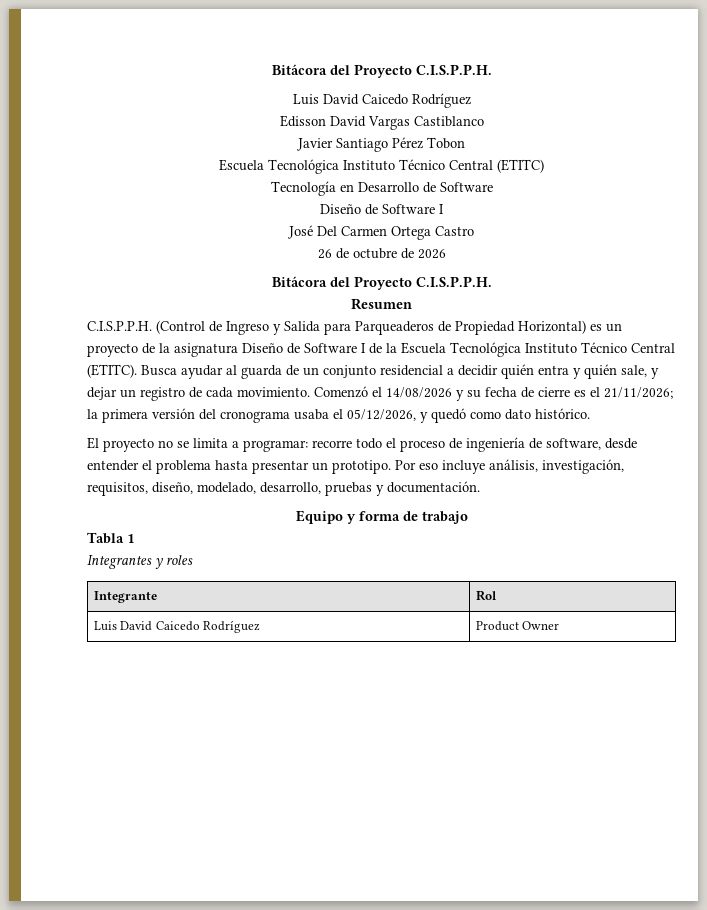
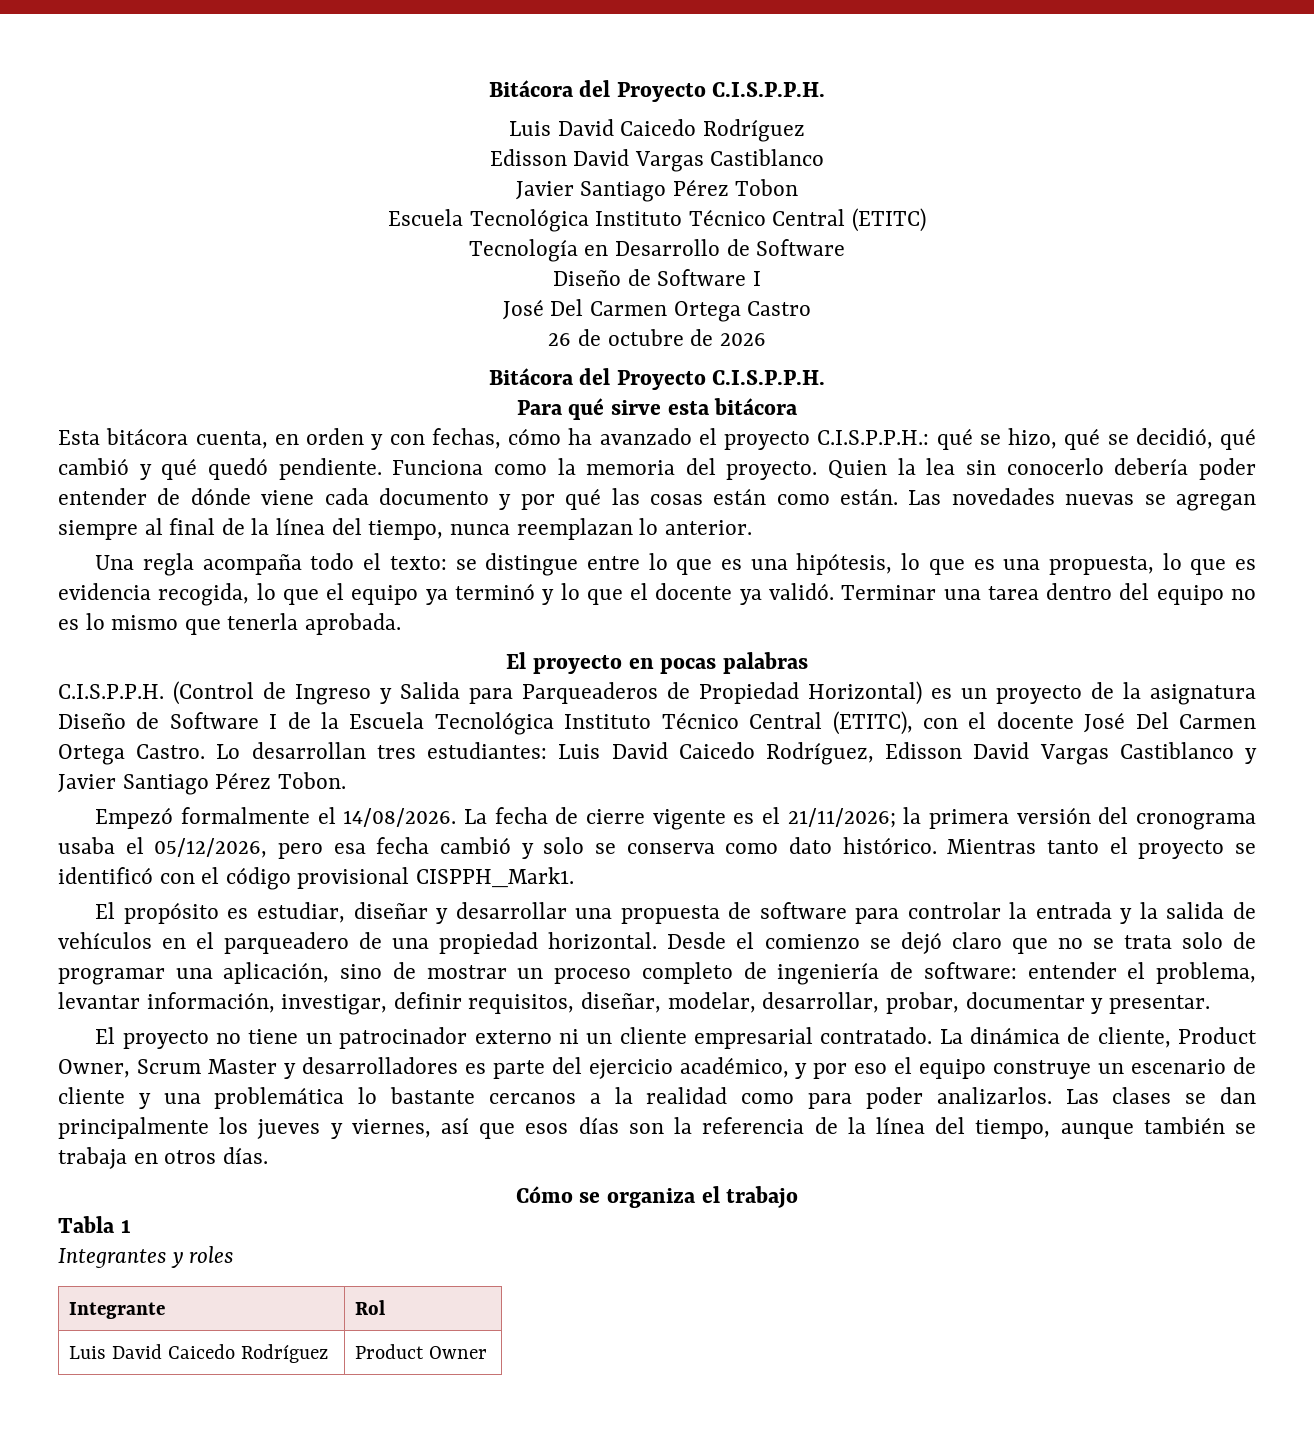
[351,298,412,310] Resumen -> [516,398,799,420] [58,428,1256,450] [58,458,1256,480] [58,488,1257,511] [58,518,752,540] [95,553,1256,576] [58,583,1256,606] [58,613,402,635] [506,652,808,674] Para qué sirve esta bitácora // Esta bitácora cuenta, en orden y con fechas, cómo ha avanzado el proyecto C.I.S.P.P.H.: qué se hizo, qué se decidió, qué cambió y qué quedó pendiente. Funciona como la memoria del proyecto. Quien la lea sin conocerlo debería poder entender de dónde viene cada documento y por qué las cosas están como están. Las novedades nuevas se agregan siempre al final de la línea del tiempo, nunca reemplazan lo anterior. // Una regla acompaña todo el texto: se distingue entre lo que es una hipótesis, lo que es una propuesta, lo que es evidencia recogida, lo que el equipo ya terminó y lo que el docente ya validó. Terminar una tarea dentro del equipo no es lo mismo que tenerla aprobada. // El proyecto en pocas palabras
[87,364,659,379] [87,386,481,401] (ETITC). Busca ayudar al guarda de un conjunto residencial a decidir quién entra y quién sale, y dejar un registro de cada movimiento. Comenzó el 14/08/2026 y su -> [832,711,1256,735] [58,742,1258,765] [58,772,346,795] [95,807,488,829] (ETITC), con el docente José Del Carmen Ortega Castro. Lo desarrollan tres estudiantes: Luis David Caicedo Rodríguez, Edisson David Vargas Castiblanco y Javier Santiago Pérez Tobon. // Empezó formalmente el 14/08/2026. La
(570, 392) none -> [652,809,726,830] vigente
[420,408,590,423] [87,437,637,452] [87,459,624,474] [87,481,480,496] [295,510,418,524] y quedó como dato histórico. // El proyecto no se limita a programar: recorre todo el proceso de ingeniería de software, desde entender el problema hasta presentar un prototipo. Por eso incluye análisis, investigación, requisitos, diseño, modelado, desarrollo, pruebas y documentación. // Equipo y forma de -> [278,837,1257,859] [58,867,575,890] [95,902,1257,924] [58,932,1256,954] [58,962,1257,985] [58,992,1210,1015] [95,1027,1258,1049] [58,1057,1256,1079] [58,1087,1257,1109] [58,1117,1256,1139] [58,1147,268,1169] [515,1186,720,1208] pero esa fecha cambió y solo se conserva como dato histórico. Mientras tanto el proyecto se identificó con el código provisional CISPPH_Mark1. // El propósito es estudiar, diseñar y desarrollar una propuesta de software para controlar la entrada y la salida de vehículos en el parqueadero de una propiedad horizontal. Desde el comienzo se dejó claro que no se trata solo de programar una aplicación, sino de mostrar un proceso completo de ingeniería de software: entender el problema, levantar información, investigar, definir requisitos, diseñar, modelar, desarrollar, probar, documentar y presentar. // El proyecto no tiene un patrocinador externo ni un cliente empresarial contratado. La dinámica de cliente, Product Owner, Scrum Master y desarrolladores es parte del ejercicio académico, y por eso el equipo construye un escenario de cliente y una problemática lo bastante cercanos a la realidad como para poder analizarlos. Las clases se dan principalmente los jueves y viernes, así que esos días son la referencia de la línea del tiempo, aunque también se trabaja en otros días. // Cómo se organiza el

